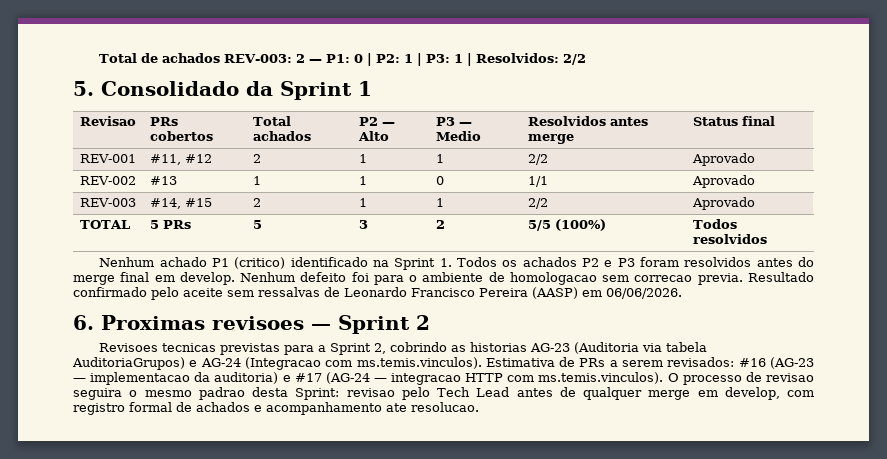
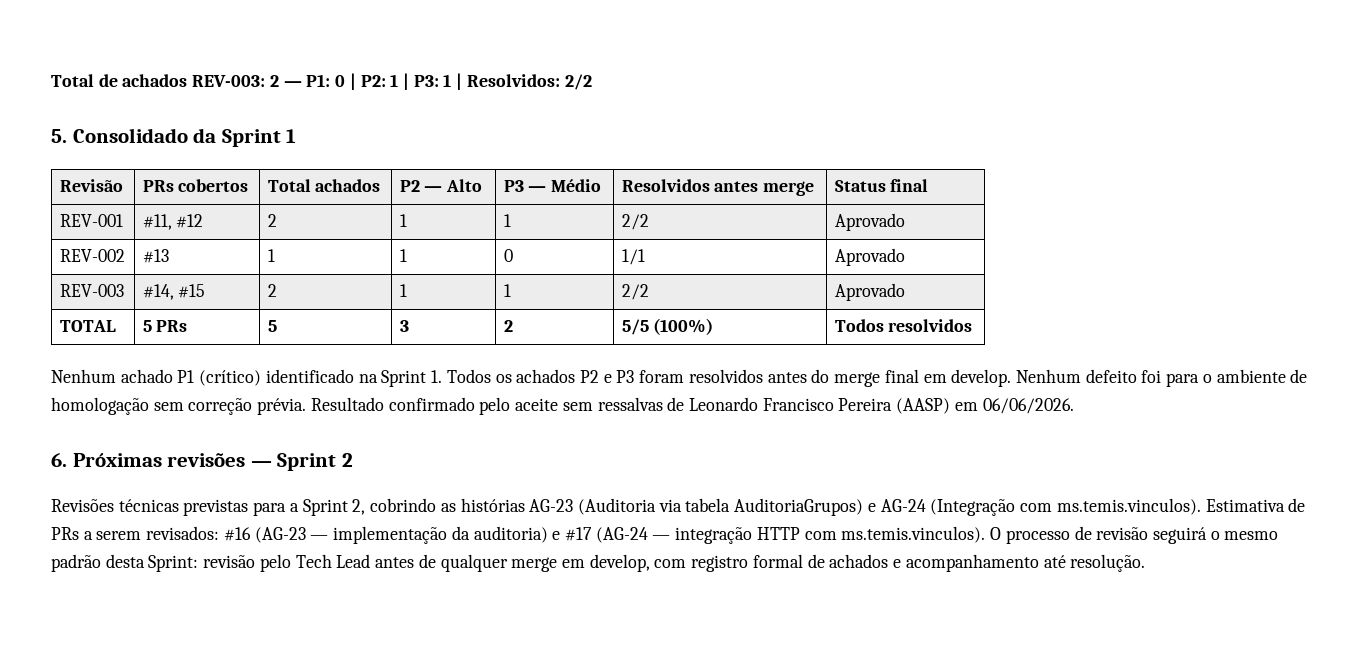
[79,116,136,126] Revisao -> [59,179,123,192] Revisão
[435,131,481,141] Medio -> [551,179,602,192] Médio
[234,257,286,269] (critico) -> [199,370,262,386] (crítico)
[509,272,743,285] homologacao sem correcao previa. -> [51,397,307,415] homologação sem correção prévia.
[101,315,304,330] Proximas revisoes -> [72,453,246,467] Próximas revisões
[99,343,217,352] Revisoes tecnicas -> [51,499,179,512] Revisões técnicas
[470,342,528,352] historias -> [460,498,525,512] histórias
[244,357,321,370] (Integracao -> [930,499,1016,516] (Integração
[90,372,191,385] implementacao -> [333,526,448,544] implementação
[391,373,462,385] integracao -> [675,527,753,544] integração
[765,373,814,382] [73,388,122,400] revisao seguira -> [1096,527,1207,544] revisão seguirá
[198,387,245,400] padrao -> [51,554,101,572] padrão
[346,388,395,397] revisao -> [203,555,256,568] revisão
[386,402,479,412] ate resolucao. -> [1043,554,1146,572] até resolução.

